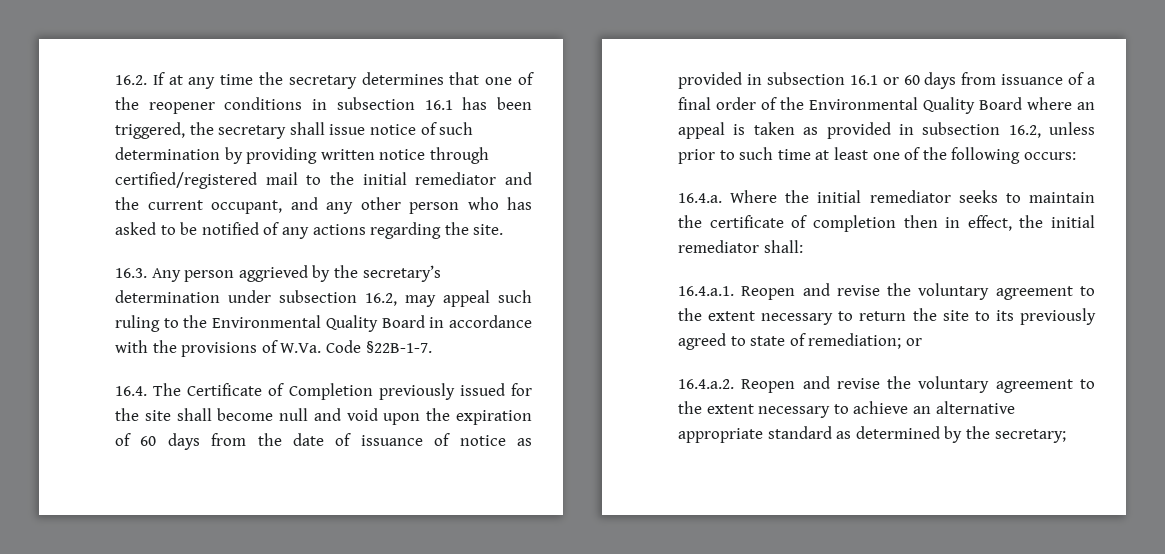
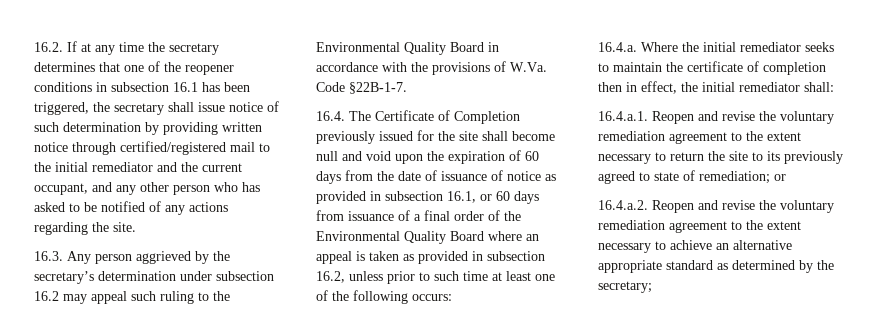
[365,293,397,306] 16.2, -> [34,291,59,301] 16.2
[849,75,878,85] 16.1 -> [447,191,476,203] 16.1,
(990, 291) none -> [598,131,665,141] remediation
(990, 384) none -> [598,220,665,230] remediation

